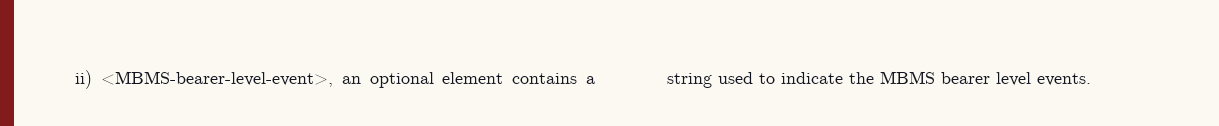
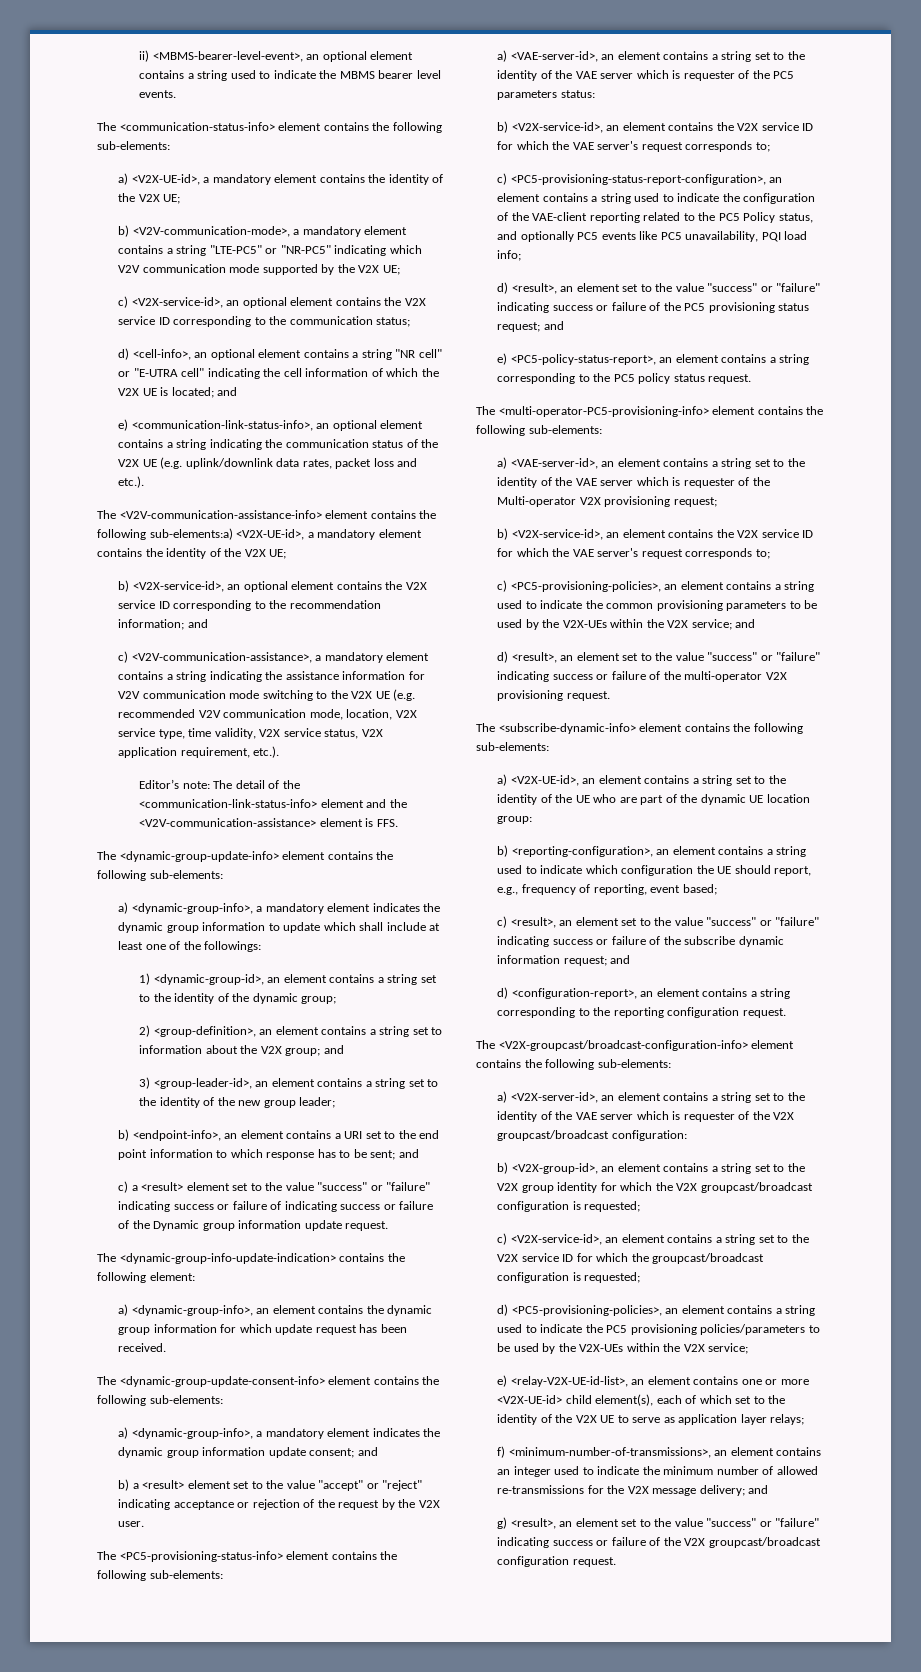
(1092, 79) none -> [97,122,442,133] [97,141,170,150] [118,173,444,185] [118,193,181,204] [118,225,408,237] [118,245,422,256] [118,264,400,275] [118,296,426,308] [118,316,411,327] [118,348,442,360] [118,368,439,379] [118,387,238,398] [118,419,424,431] [118,439,439,450] [118,457,418,469] [118,476,145,488] [97,510,437,519] [97,528,422,540] [97,548,287,559] [118,580,427,592] [118,600,381,611] [118,619,208,630] [118,651,430,663] [118,671,425,682] [118,689,416,701] [118,709,417,720] [118,728,383,739] [118,746,280,758] [139,779,300,789] [139,799,407,808] [139,818,398,827] [97,851,394,862] [97,870,223,881] [118,902,441,914] [118,922,441,933] [118,941,262,952] [139,973,437,985] [139,993,337,1004] [139,1025,443,1037] [139,1045,344,1056] [139,1077,439,1089] [139,1097,336,1108] [118,1129,440,1141] [118,1149,419,1160] [118,1181,431,1193] [118,1201,434,1212] [118,1220,389,1231] [97,1253,405,1264] [97,1272,195,1283] [118,1304,433,1316] [118,1324,407,1335] [118,1343,167,1352] [97,1376,440,1387] [97,1395,223,1406] [118,1427,441,1439] [118,1447,378,1458] [118,1479,423,1491] [118,1499,440,1510] [118,1521,145,1527] [97,1551,398,1562] [97,1570,223,1581] [497,50,805,62] [497,70,795,81] [497,90,595,100] [497,121,814,133] [497,141,770,152] [497,173,783,185] [497,193,816,204] [497,212,813,223] [497,231,808,242] [497,250,522,261] [497,282,821,294] [497,302,810,313] [497,321,564,332] [497,353,810,365] [497,373,752,384] [476,406,824,417] [476,425,602,436] [497,457,805,469] [497,477,770,488] [497,496,717,507] [497,528,814,540] [497,548,770,559] [497,580,815,592] [497,600,818,611] [497,619,756,630] [497,651,821,663] [497,671,787,682] [497,690,610,701] [476,723,803,734] [476,742,549,751] [497,774,786,786] [497,794,810,805] [497,816,533,824] [497,845,807,857] [497,865,812,876] [497,884,717,895] [497,916,820,928] [497,936,784,947] [497,955,631,966] [497,987,791,999] [497,1007,786,1018] [476,1040,795,1051] [476,1059,671,1070] [497,1091,805,1103] [497,1111,795,1122] [497,1130,687,1141] [497,1162,805,1174] [497,1182,813,1193] [497,1201,641,1212] [497,1233,809,1245] [497,1253,765,1264] [497,1272,641,1283] [497,1304,816,1316] [497,1324,820,1335] [497,1343,749,1354] [497,1375,809,1387] [497,1394,786,1406] [497,1414,805,1425] [497,1446,822,1458] [497,1466,818,1477] [497,1485,769,1496] [497,1517,820,1529] [497,1537,821,1548] [497,1556,616,1567] // The <communication-status-info> element contains the following sub-elements: // a) <V2X-UE-id>, a mandatory element contains the identity of the V2X UE; // b) <V2V-communication-mode>, a mandatory element contains a string "LTE-PC5" or "NR-PC5" indicating which V2V communication mode supported by the V2X UE; // c) <V2X-service-id>, an optional element contains the V2X service ID corresponding to the communication status; // d) <cell-info>, an optional element contains a string "NR cell" or "E-UTRA cell" indicating the cell information of which the V2X UE is located; and // e) <communication-link-status-info>, an optional element contains a string indicating the communication status of the V2X UE (e.g. uplink/downlink data rates, packet loss and etc.). // The <V2V-communication-assistance-info> element contains the following sub-elements:a) <V2X-UE-id>, a mandatory element contains the identity of the V2X UE; // b) <V2X-service-id>, an optional element contains the V2X service ID corresponding to the recommendation information; and // c) <V2V-communication-assistance>, a mandatory element contains a string indicating the assistance information for V2V communication mode switching to the V2X UE (e.g. recommended V2V communication mode, location, V2X service type, time validity, V2X service status, V2X application requirement, etc.). // Editor’s note: The detail of the <communication-link-status-info> element and the <V2V-communication-assistance> element is FFS. // The <dynamic-group-update-info> element contains the following sub-elements: // a) <dynamic-group-info>, a mandatory element indicates the dynamic group information to update which shall include at least one of the followings: // 1) <dynamic-group-id>, an element contains a string set to the identity of the dynamic group; // 2) <group-definition>, an element contains a string set to information about the V2X group; and // 3) <group-leader-id>, an element contains a string set to the identity of the new group leader; // b) <endpoint-info>, an element contains a URI set to the end point information to which response has to be sent; and // c) a <result> element set to the value "success" or "failure" indicating success or failure of indicating success or failure of the Dynamic group information update request. // The <dynamic-group-info-update-indication> contains the following element: // a) <dynamic-group-info>, an element contains the dynamic group information for which update request has been received. // The <dynamic-group-update-consent-info> element contains the following sub-elements: // a) <dynamic-group-info>, a mandatory element indicates the dynamic group information update consent; and // b) a <result> element set to the value "accept" or "reject" indicating acceptance or rejection of the request by the V2X user. // The <PC5-provisioning-status-info> element contains the following sub-elements: // a) <VAE-server-id>, an element contains a string set to the identity of the VAE server which is requester of the PC5 parameters status: // b) <V2X-service-id>, an element contains the V2X service ID for which the VAE server's request corresponds to; // c) <PC5-provisioning-status-report-configuration>, an element contains a string used to indicate the configuration of the VAE-client reporting related to the PC5 Policy status, and optionally PC5 events like PC5 unavailability, PQI load info; // d) <result>, an element set to the value "success" or "failure" indicating success or failure of the PC5 provisioning status request; and // e) <PC5-policy-status-report>, an element contains a string corresponding to the PC5 policy status request. // The <multi-operator-PC5-provisioning-info> element contains the following sub-elements: // a) <VAE-server-id>, an element contains a string set to the identity of the VAE server which is requester of the Multi-operator V2X provisioning request; // b) <V2X-service-id>, an element contains the V2X service ID for which the VAE server's request corresponds to; // c) <PC5-provisioning-policies>, an element contains a string used to indicate the common provisioning parameters to be used by the V2X-UEs within the V2X service; and // d) <result>, an element set to the value "success" or "failure" indicating success or failure of the multi-operator V2X provisioning request. // The <subscribe-dynamic-info> element contains the following sub-elements: // a) <V2X-UE-id>, an element contains a string set to the identity of the UE who are part of the dynamic UE location group: // b) <reporting-configuration>, an element contains a string used to indicate which configuration the UE should report, e.g., frequency of reporting, event based; // c) <result>, an element set to the value "success" or "failure" indicating success or failure of the subscribe dynamic information request; and // d) <configuration-report>, an element contains a string corresponding to the reporting configuration request. // The <V2X-groupcast/broadcast-configuration-info> element contains the following sub-elements: // a) <V2X-server-id>, an element contains a string set to the identity of the VAE server which is requester of the V2X groupcast/broadcast configuration: // b) <V2X-group-id>, an element contains a string set to the V2X group identity for which the V2X groupcast/broadcast configuration is requested; // c) <V2X-service-id>, an element contains a string set to the V2X service ID for which the groupcast/broadcast configuration is requested; // d) <PC5-provisioning-policies>, an element contains a string used to indicate the PC5 provisioning policies/parameters to be used by the V2X-UEs within the V2X service; // e) <relay-V2X-UE-id-list>, an element contains one or more <V2X-UE-id> child element(s), each of which set to the identity of the V2X UE to serve as application layer relays; // f) <minimum-number-of-transmissions>, an element contains an integer used to indicate the minimum number of allowed re-transmissions for the V2X message delivery; and // g) <result>, an element set to the value "success" or "failure" indicating success or failure of the V2X groupcast/broadcast configuration request.

